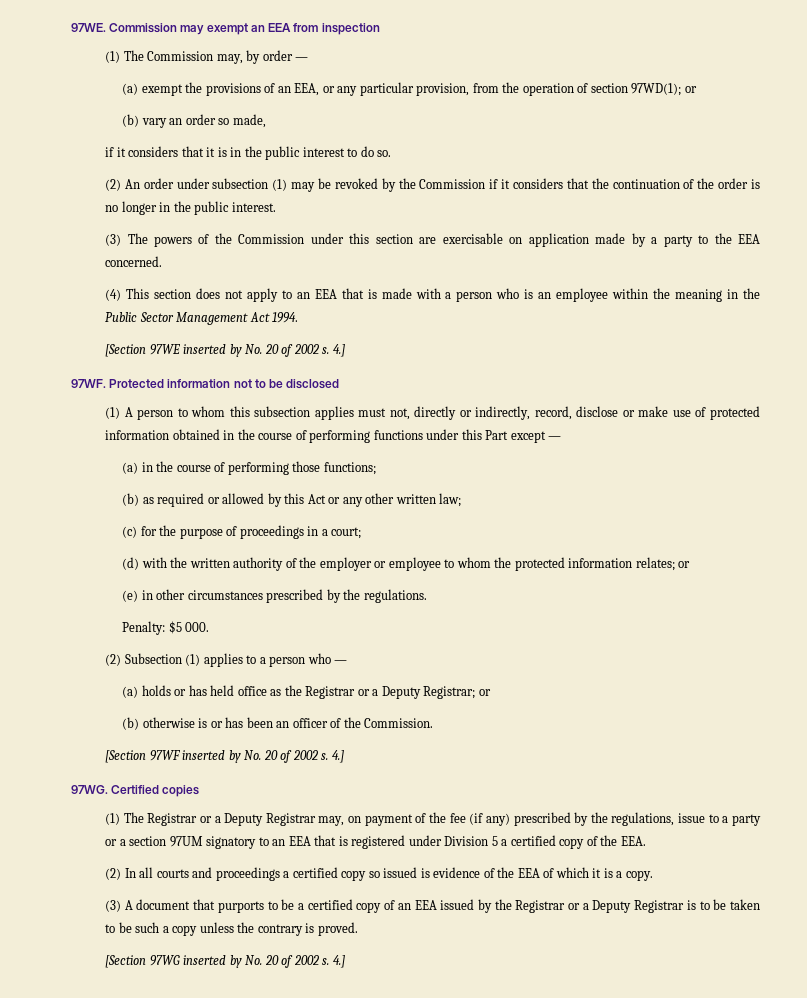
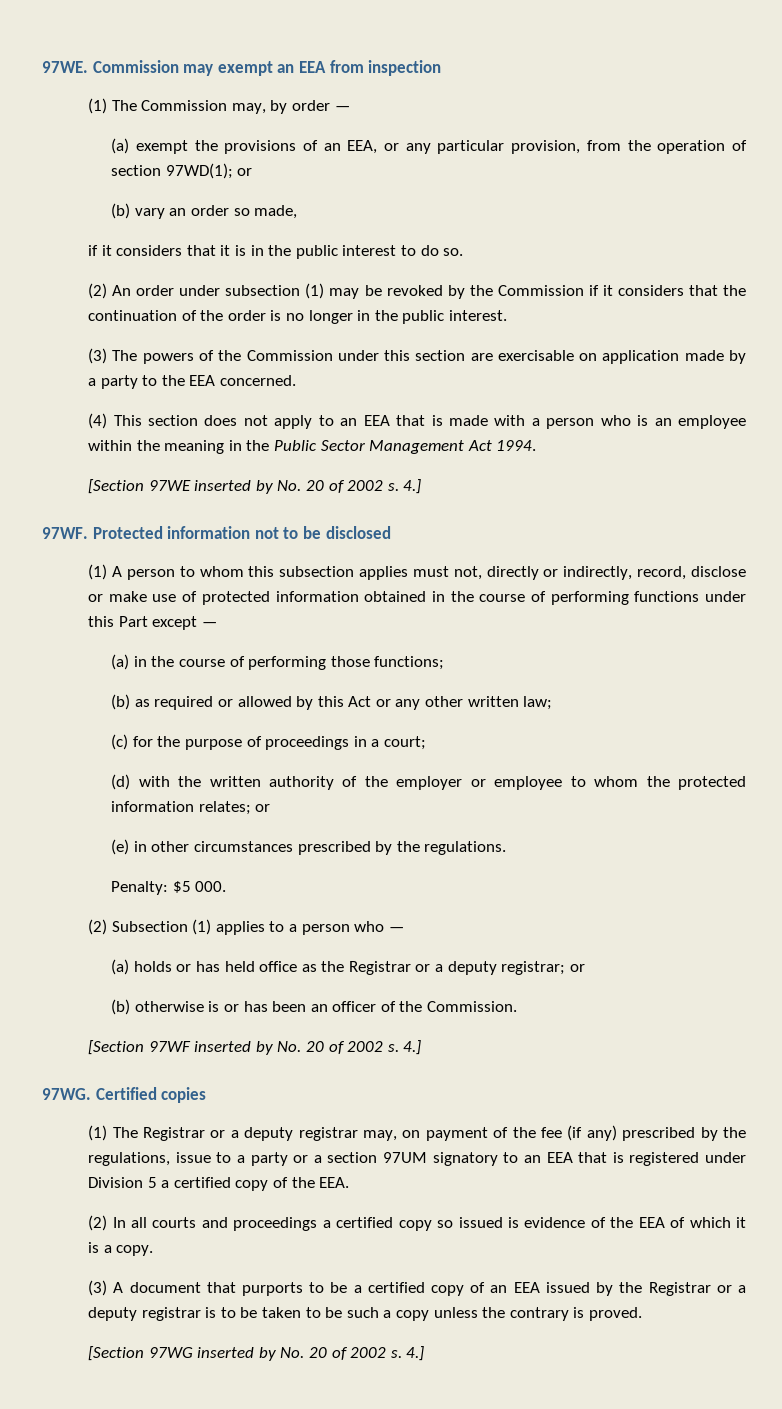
[381,686,476,699] Deputy Registrar; -> [447,961,566,975] deputy registrar;
[224,813,316,826] Deputy Registrar -> [244,1127,358,1141] deputy registrar
[592,900,685,913] Deputy Registrar -> [88,1307,201,1321] deputy registrar

